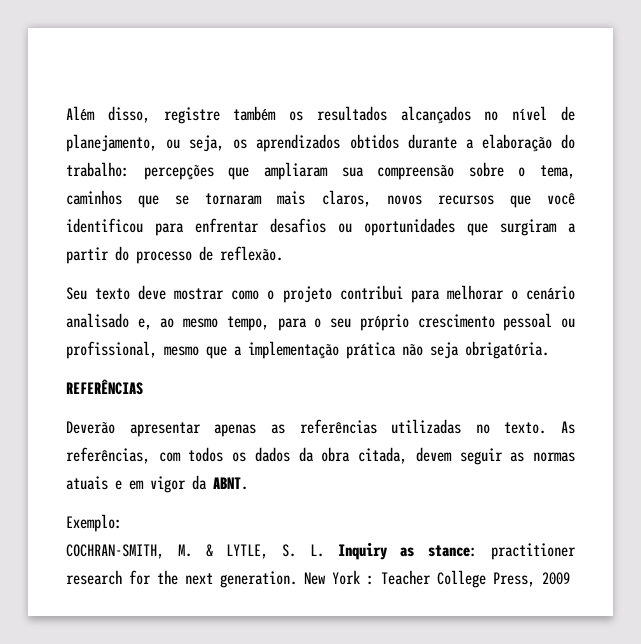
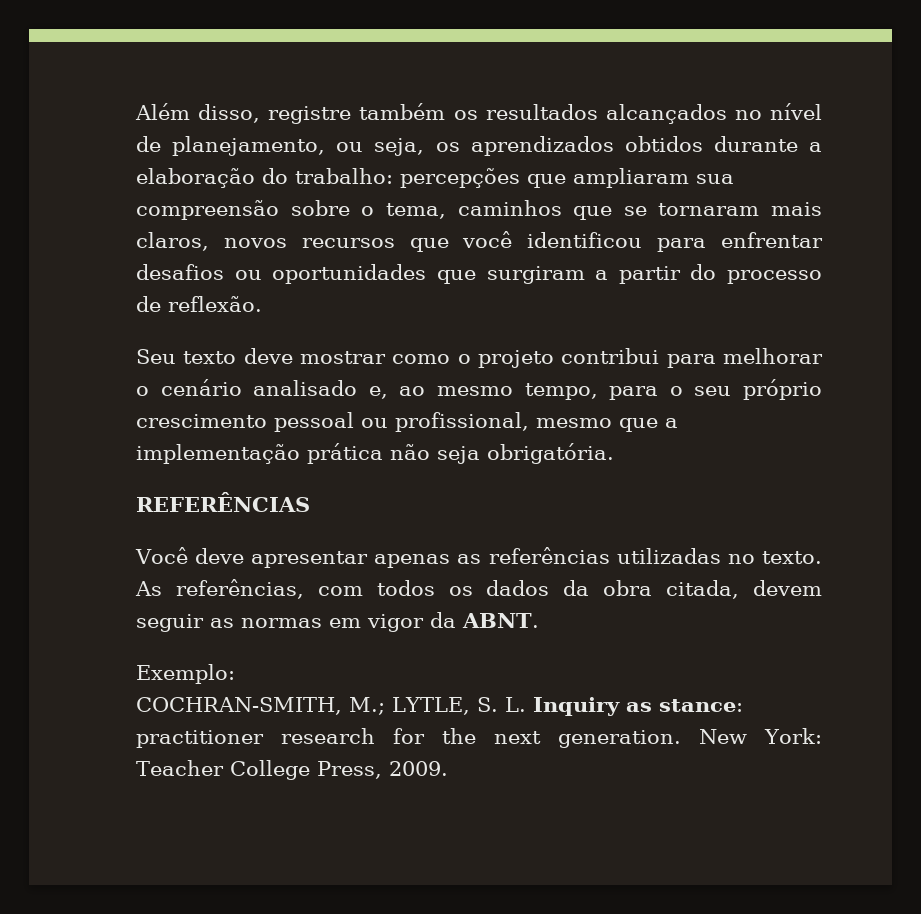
[66,421,115,434] Deverão -> [135,547,245,564] Você deve
[66,476,122,490] atuais e -> (322, 623) none
[177,544,213,557] M. & -> [349,697,385,715] M.;
[332,570,374,585] York : -> [764,728,823,744] York:
[542,572,570,585] 2009 -> [388,761,448,776] 2009.

